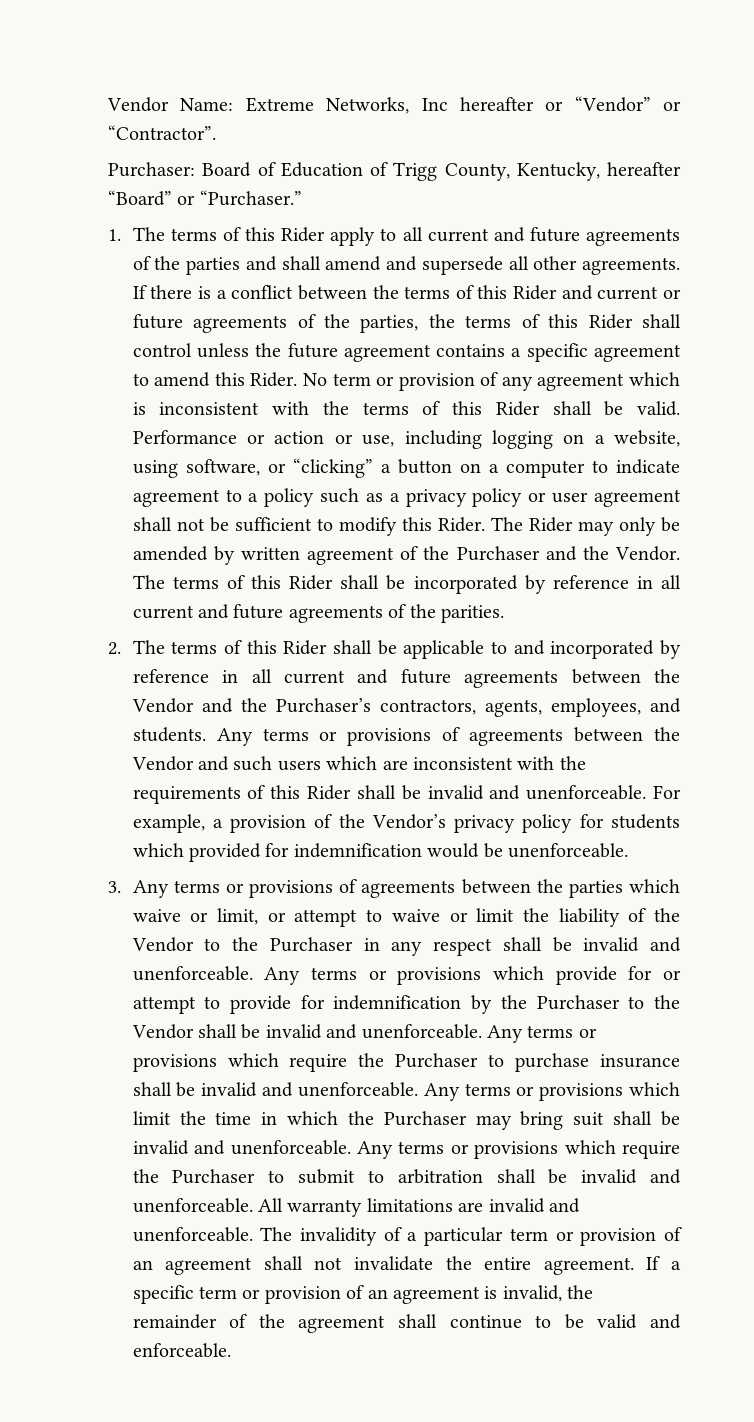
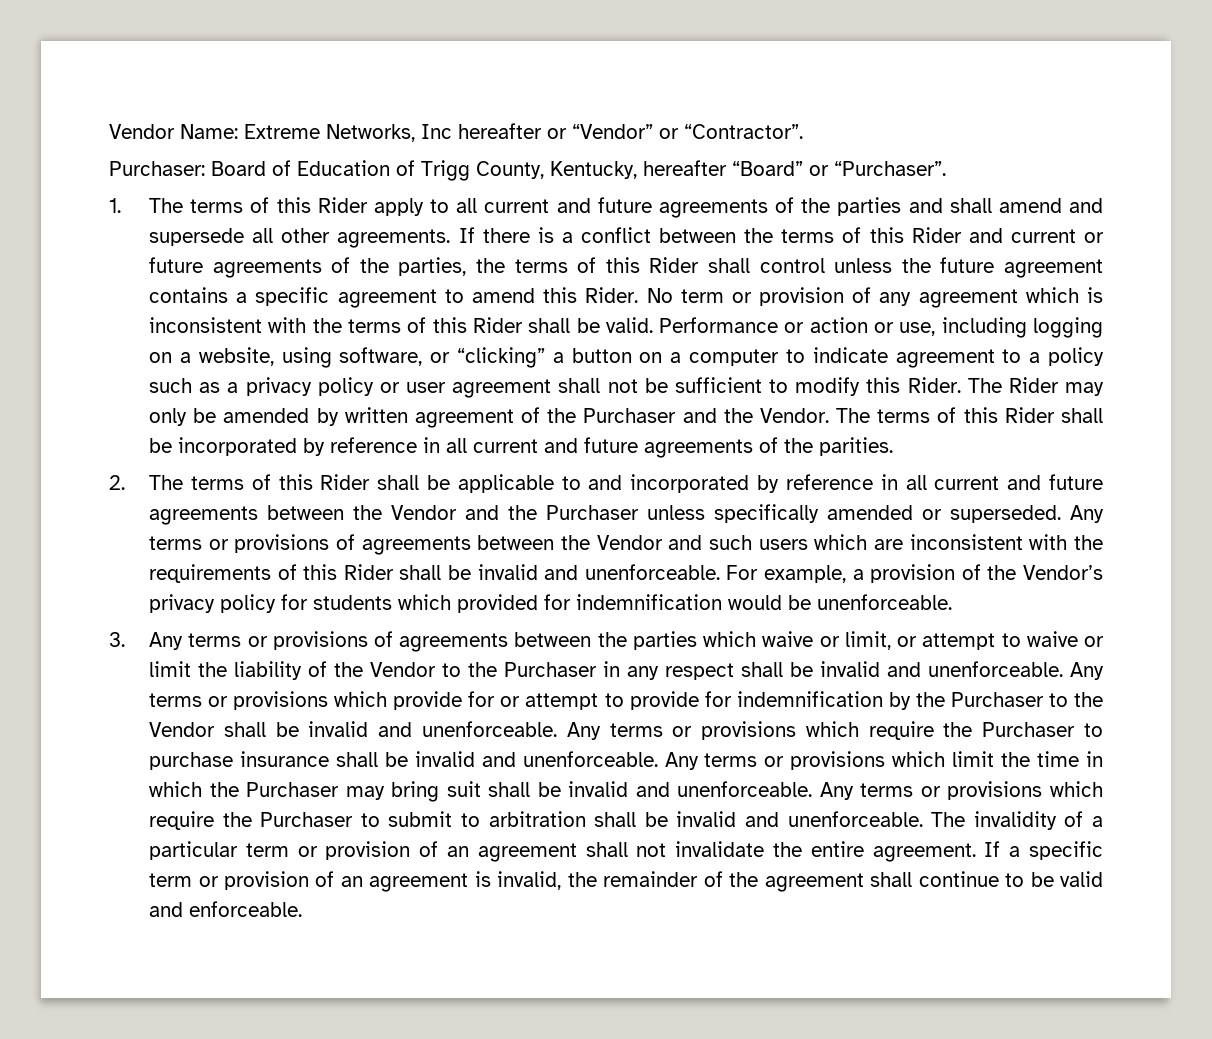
[199,190,302,206] “Purchaser.” -> [834,161,946,176] “Purchaser”.
[275,698,682,717] [132,727,206,742] Purchaser’s contractors, agents, employees, and students. -> [546,504,1062,523] Purchaser unless specifically amended or superseded.
[258,1198,581,1217] [132,1227,253,1242] All warranty limitations are invalid and unenforceable. -> (923, 819) none

